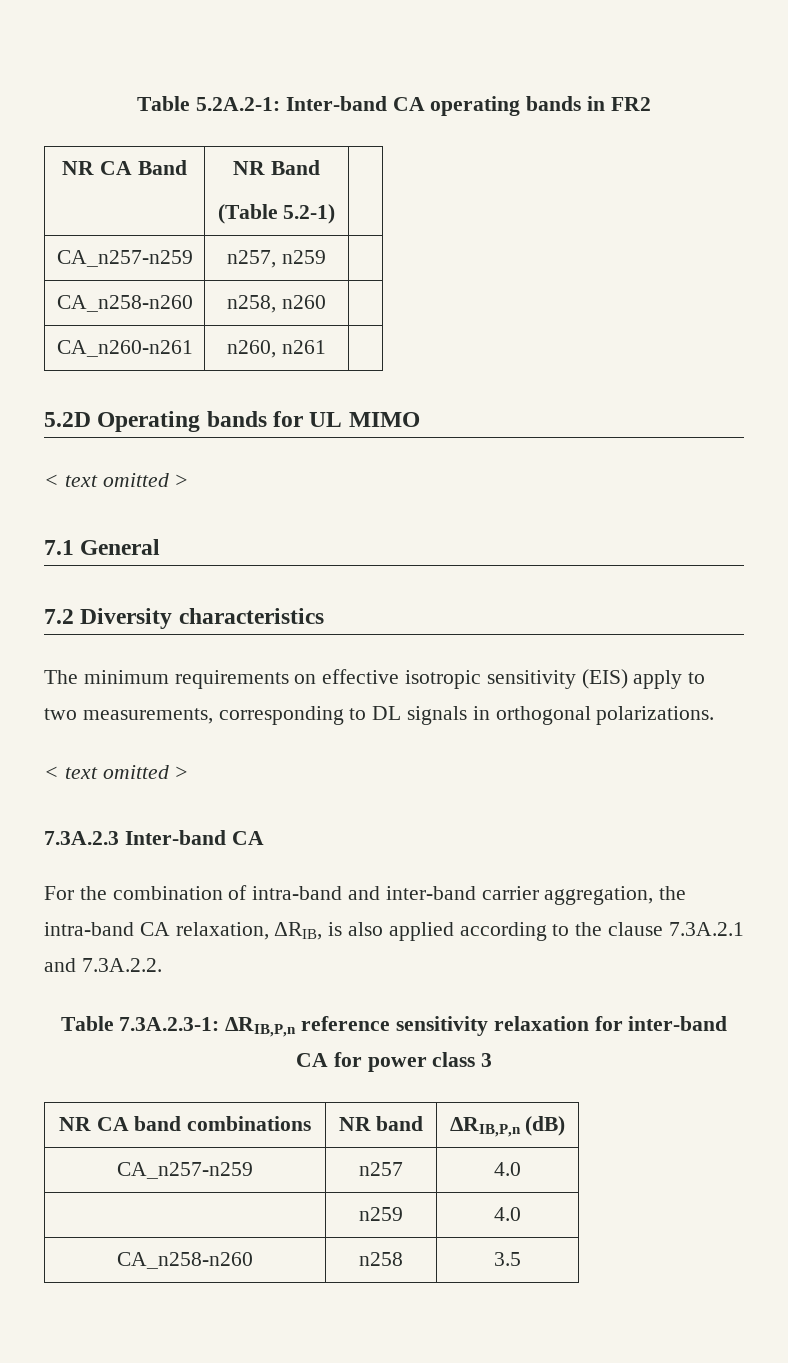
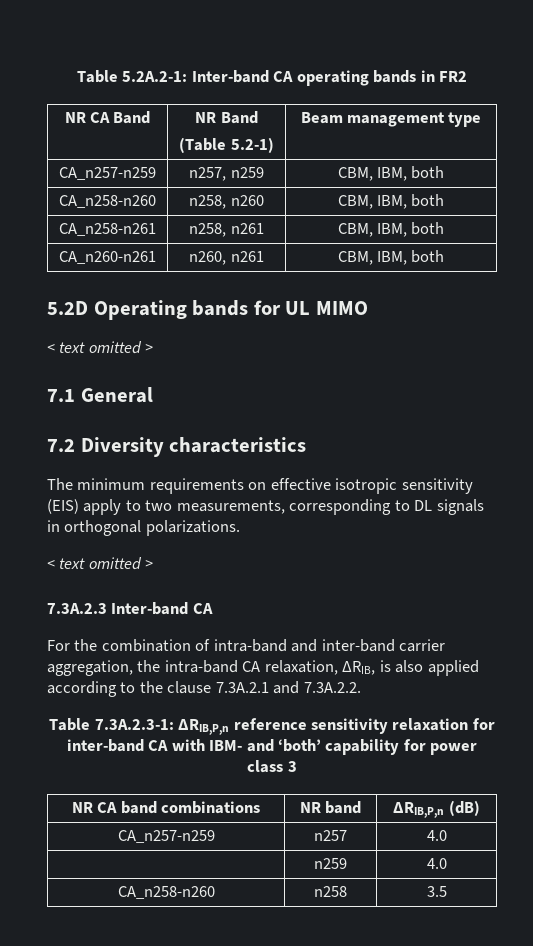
(336, 214) none -> [300,112,482,127] Beam management type
(326, 257) none -> [337,166,445,181] CBM, IBM, both
(326, 302) none -> [337,194,445,209] [59,223,156,236] [189,223,264,237] [337,222,445,237] CBM, IBM, both // CA_n258-n261 | n258, n261 | CBM, IBM, both
(326, 347) none -> [337,250,445,265] CBM, IBM, both
(328, 1060) none -> [171,739,400,755] with IBM- and ‘both’ capability

